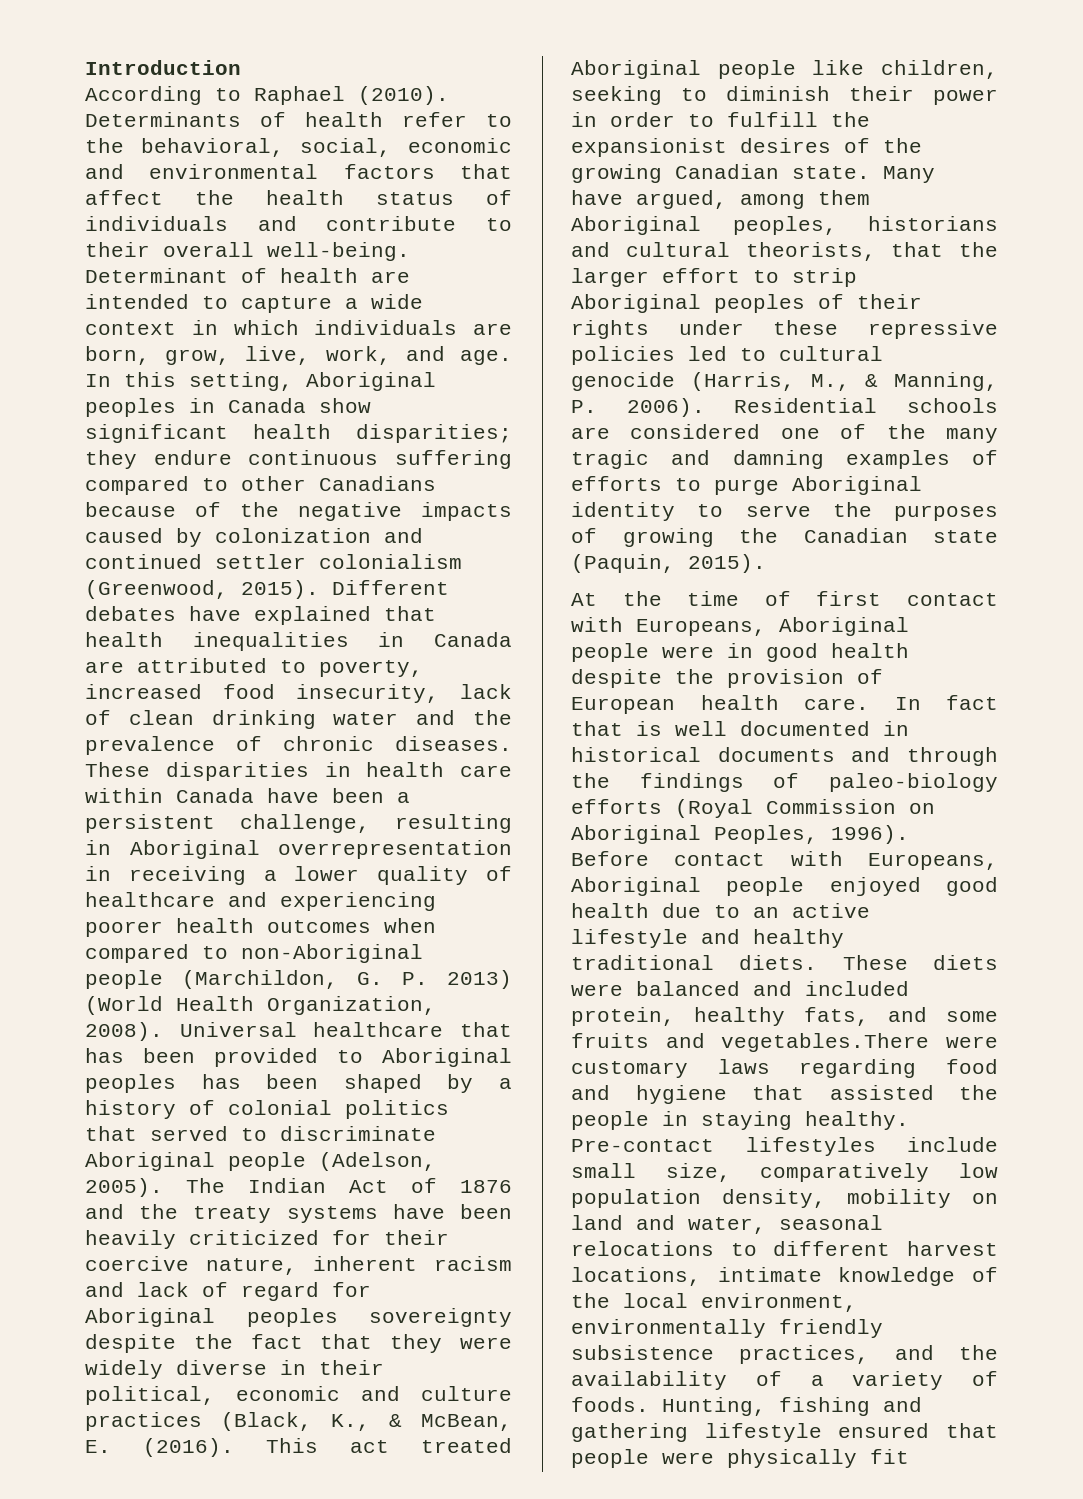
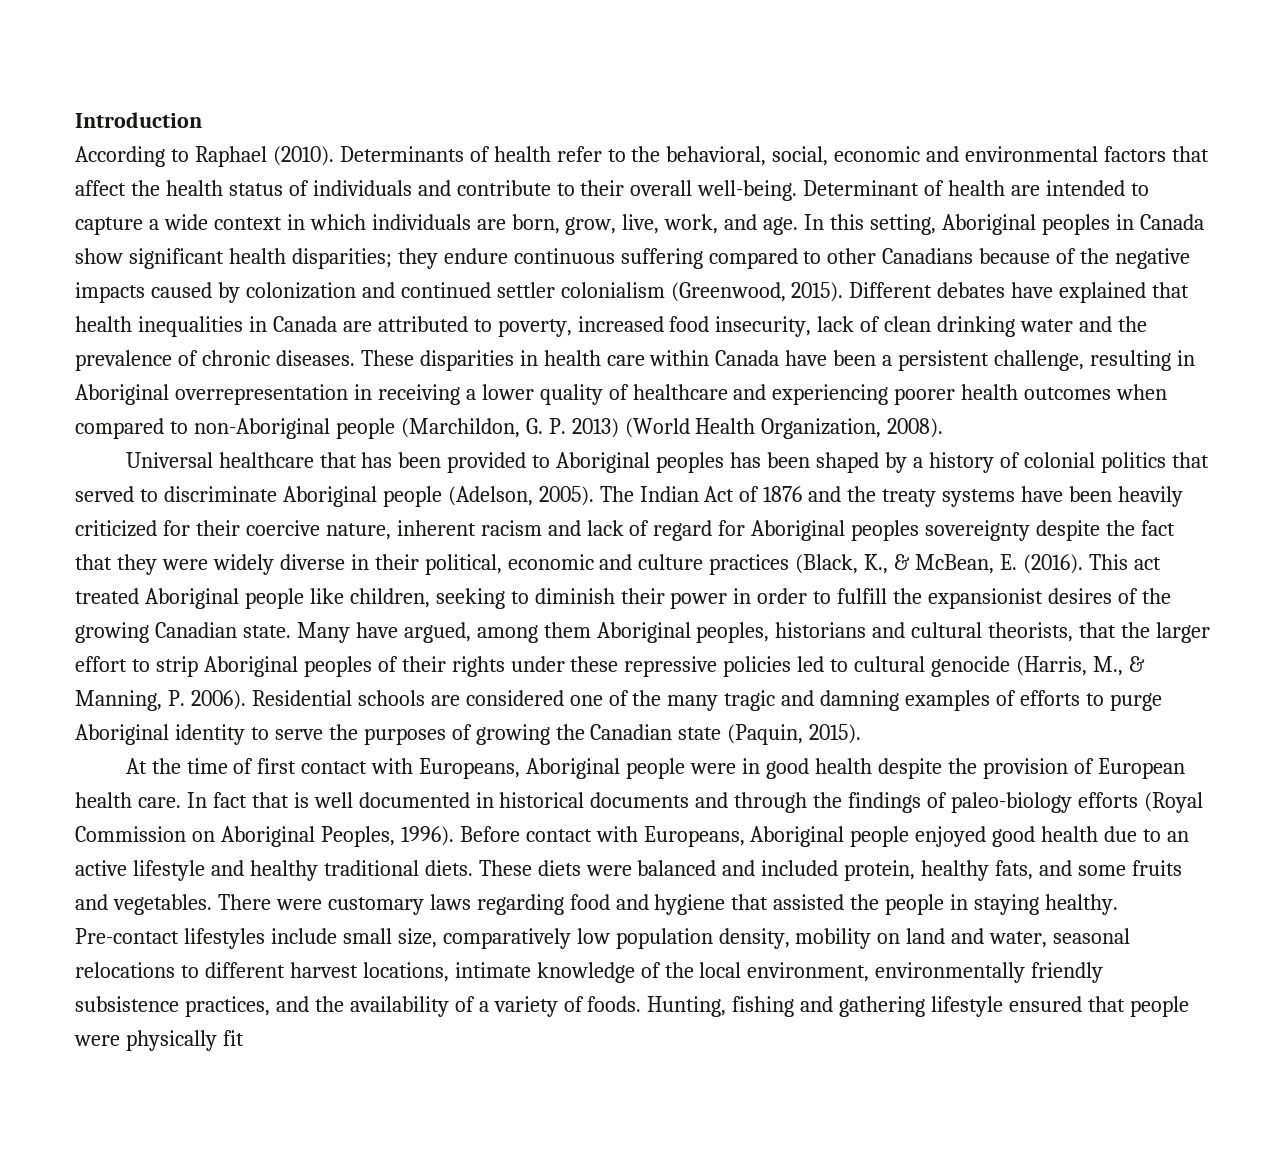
(163, 1031) none -> (944, 428) //
[721,1033,930,1052] vegetables.There -> [112,894,271,915] vegetables. There

